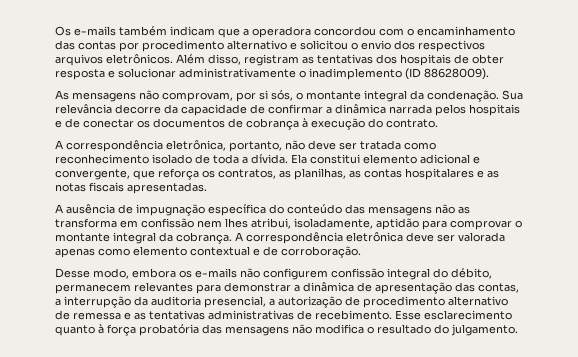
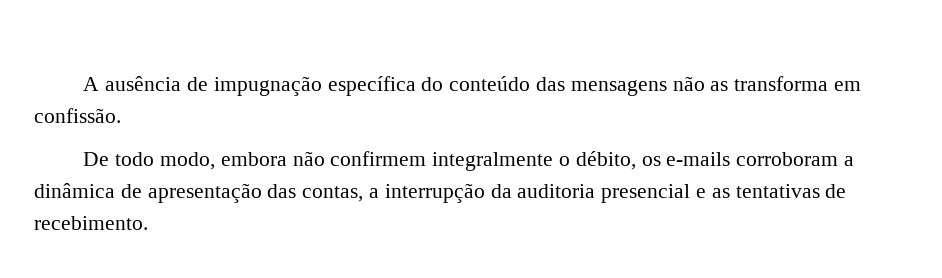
[55,26,515,38] [55,40,485,52] [55,54,504,66] [55,68,489,80] [55,90,523,102] [55,104,520,116] [55,118,438,130] [55,140,436,152] [55,154,480,164] [55,168,499,180] [55,182,207,194] Os e-mails também indicam que a operadora concordou com o encaminhamento das contas por procedimento alternativo e solicitou o envio dos respectivos arquivos eletrônicos. Além disso, registram as tentativas dos hospitais de obter resposta e solucionar administrativamente o inadimplemento (ID 88628009). // As mensagens não comprovam, por si sós, o montante integral da condenação. Sua relevância decorre da capacidade de confirmar a dinâmica narrada pelos hospitais e de conectar os documentos de cobrança à execução do contrato. // A correspondência eletrônica, portanto, não deve ser tratada como reconhecimento isolado de toda a dívida. Ela constitui elemento adicional e convergente, que reforça os contratos, as planilhas, as contas hospitalares e as notas fiscais apresentadas. // -> (83, 84) none
[141,218,522,230] [55,232,505,244] [55,246,361,258] [55,268,492,280] [55,282,291,294] confissão nem lhes atribui, isoladamente, aptidão para comprovar o montante integral da cobrança. A correspondência eletrônica deve ser valorada apenas como elemento contextual e de corroboração. // Desse modo, embora os e-mails não configurem confissão integral do débito, permanecem relevantes para demonstrar -> [34,108,121,123] [83,151,839,171] confissão. // De todo modo, embora não confirmem integralmente o débito, os e-mails corroboram
[204,296,508,308] [55,310,121,320] presencial, a autorização de procedimento alternativo de remessa -> [601,184,691,203] presencial
[208,310,294,320] administrativas -> (820, 191) none
[395,310,512,320] [55,324,518,336] Esse esclarecimento quanto à força probatória das mensagens não modifica o resultado do julgamento. -> (148, 223) none

